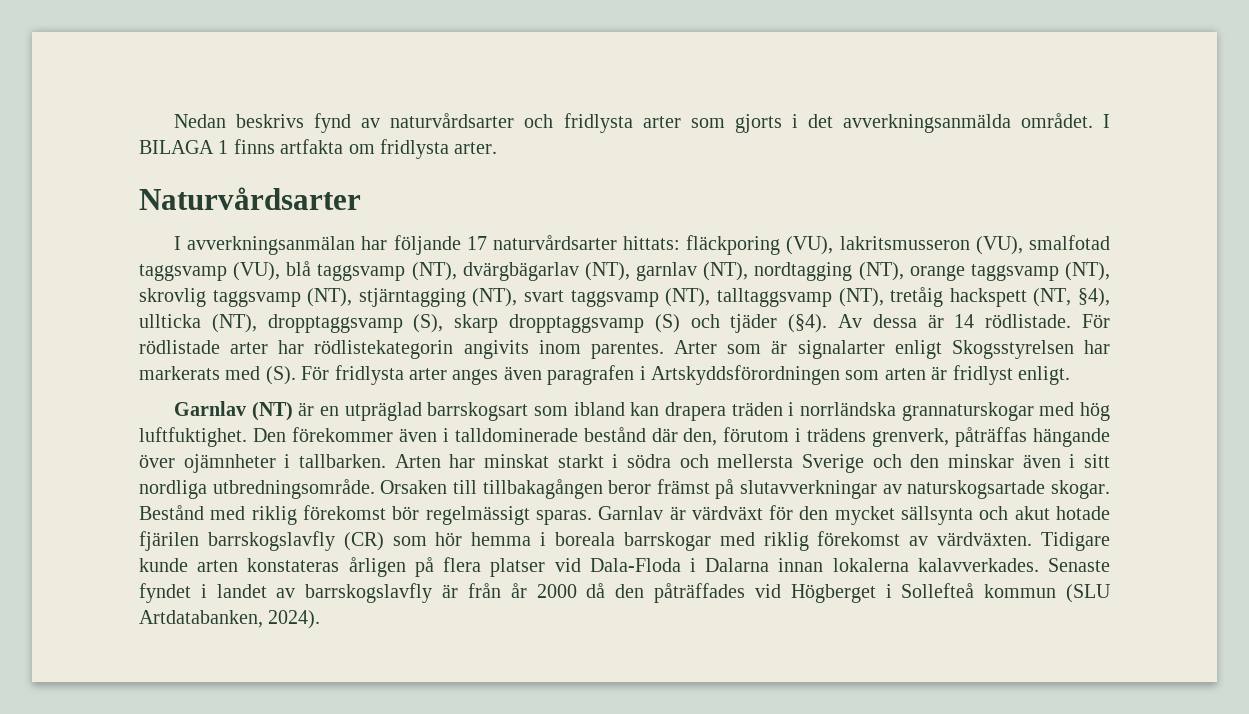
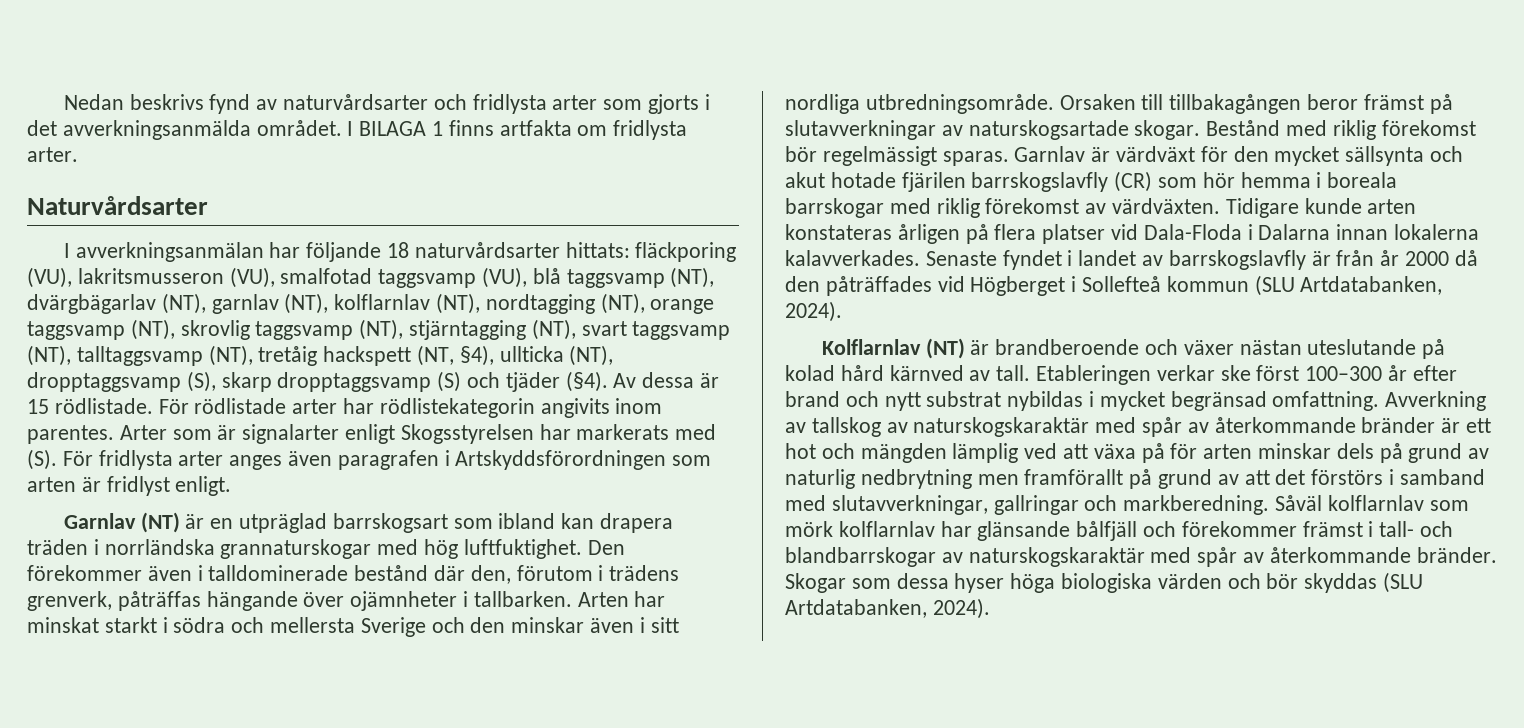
[466,236,487,250] 17 -> [386,242,409,258] 18
(749, 271) none -> [334,293,481,314] kolflarnlav (NT),
[954,314,975,328] 14 -> [27,399,49,414] 15
(321, 619) none -> [821,338,1446,359] [785,365,1457,385] [785,391,1487,411] [785,417,1492,437] [785,443,1490,463] [785,469,1485,489] [785,495,1469,515] [785,521,1454,541] [785,547,1497,567] [785,572,1424,593] [785,598,990,619] // Kolflarnlav (NT) är brandberoende och växer nästan uteslutande på kolad hård kärnved av tall. Etableringen verkar ske först 100–300 år efter brand och nytt substrat nybildas i mycket begränsad omfattning. Avverkning av tallskog av naturskogskaraktär med spår av återkommande bränder är ett hot och mängden lämplig ved att växa på för arten minskar dels på grund av naturlig nedbrytning men framförallt på grund av att det förstörs i samband med slutavverkningar, gallringar och markberedning. Såväl kolflarnlav som mörk kolflarnlav har glänsande bålfjäll och förekommer främst i tall- och blandbarrskogar av naturskogskaraktär med spår av återkommande bränder. Skogar som dessa hyser höga biologiska värden och bör skyddas (SLU Artdatabanken, 2024).

